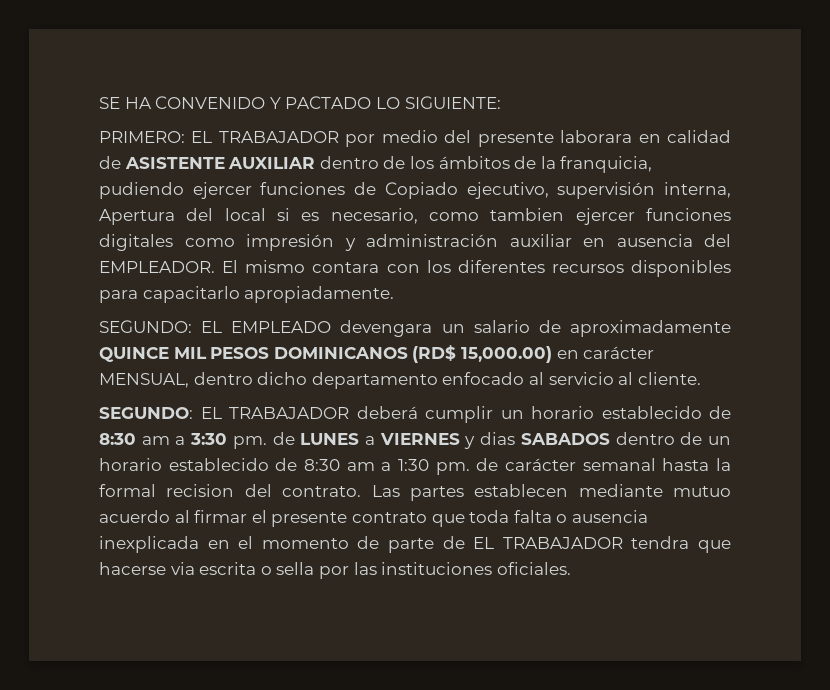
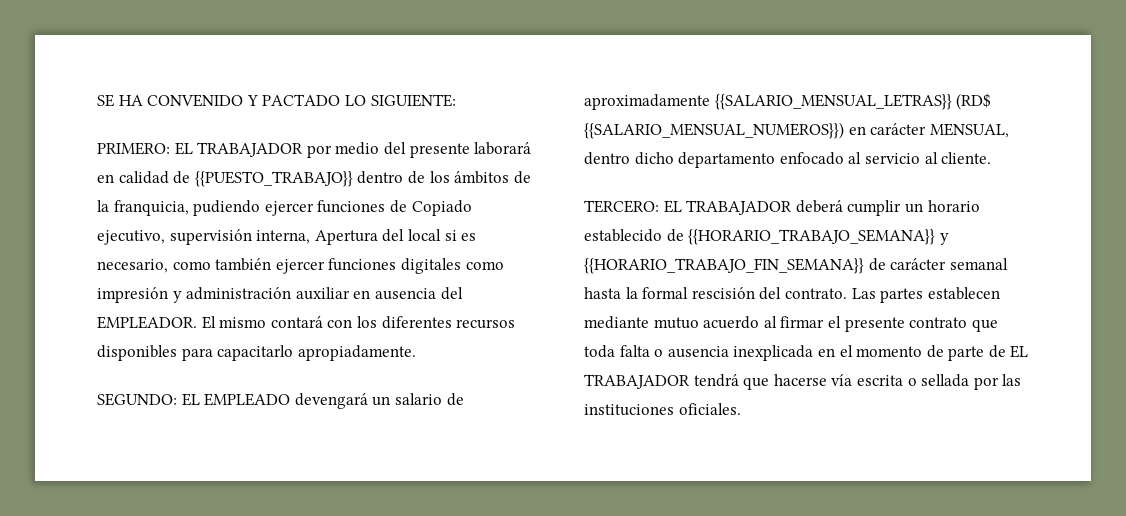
[560,130,633,143] laborara -> [474,142,532,155] laborará
[124,157,316,169] ASISTENTE AUXILIAR -> [194,171,353,187] {{PUESTO_TRABAJO}}
[490,208,565,221] tambien -> [215,258,272,271] también
[312,262,380,273] contara -> [270,316,323,328] contará
[340,320,433,337] devengara -> [294,393,368,409] devengará
[99,345,552,363] QUINCE MIL PESOS DOMINICANOS (RD$ 15,000.00) -> [714,93,992,110] [584,122,844,139] {{SALARIO_MENSUAL_LETRAS}} (RD$ {{SALARIO_MENSUAL_NUMEROS}})
[99,407,193,419] SEGUNDO: -> [584,200,659,213] TERCERO:
[99,432,731,449] [99,458,470,475] 8:30 am a 3:30 pm. de LUNES a VIERNES y dias SABADOS dentro de un horario establecido de 8:30 am a 1:30 pm. -> [688,229,949,245] [584,258,864,274] {{HORARIO_TRABAJO_SEMANA}} y {{HORARIO_TRABAJO_FIN_SEMANA}}
[166,484,235,497] recision -> [691,287,755,299] rescisión
[631,536,690,549] tendra -> [693,374,739,387] tendrá
[170,562,195,575] via -> [831,374,853,386] vía
[276,562,315,575] sella -> [921,374,970,387] sellada

